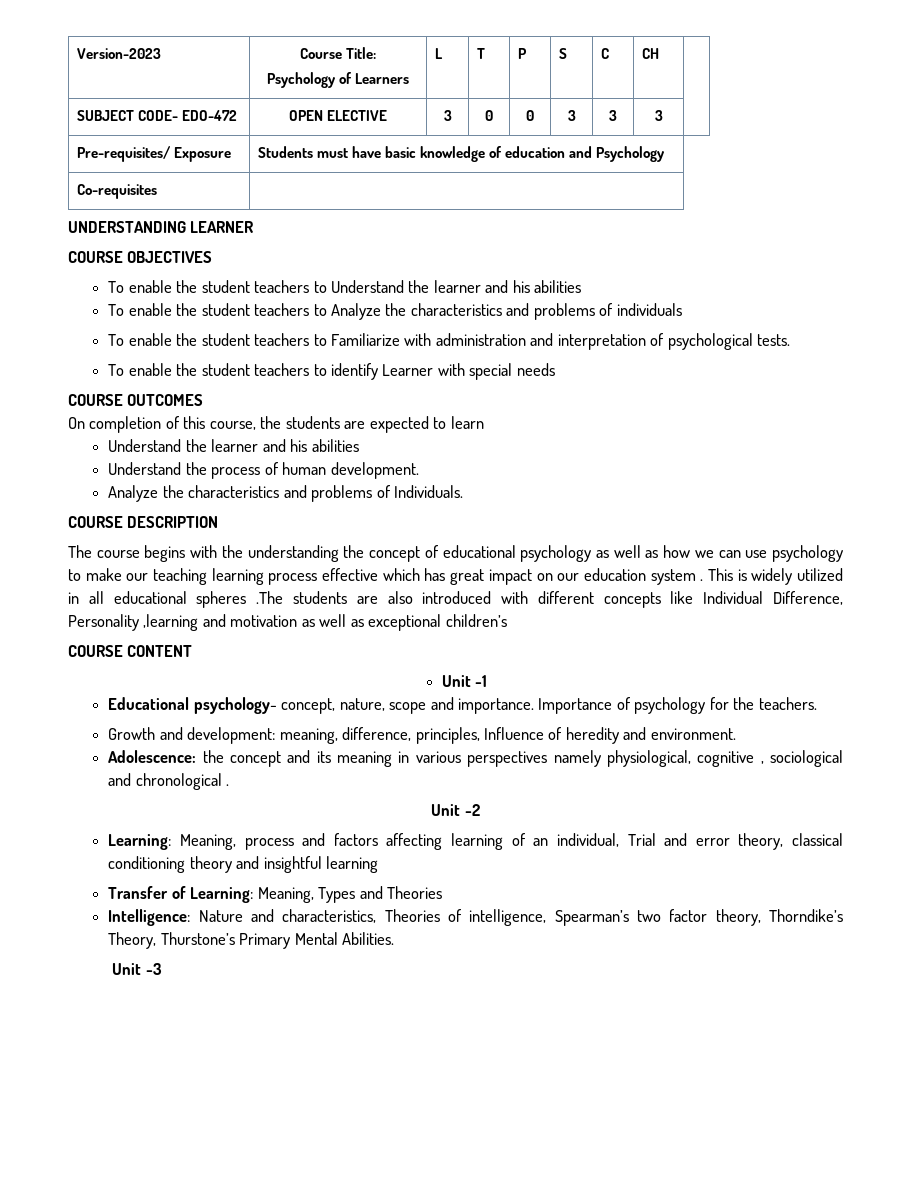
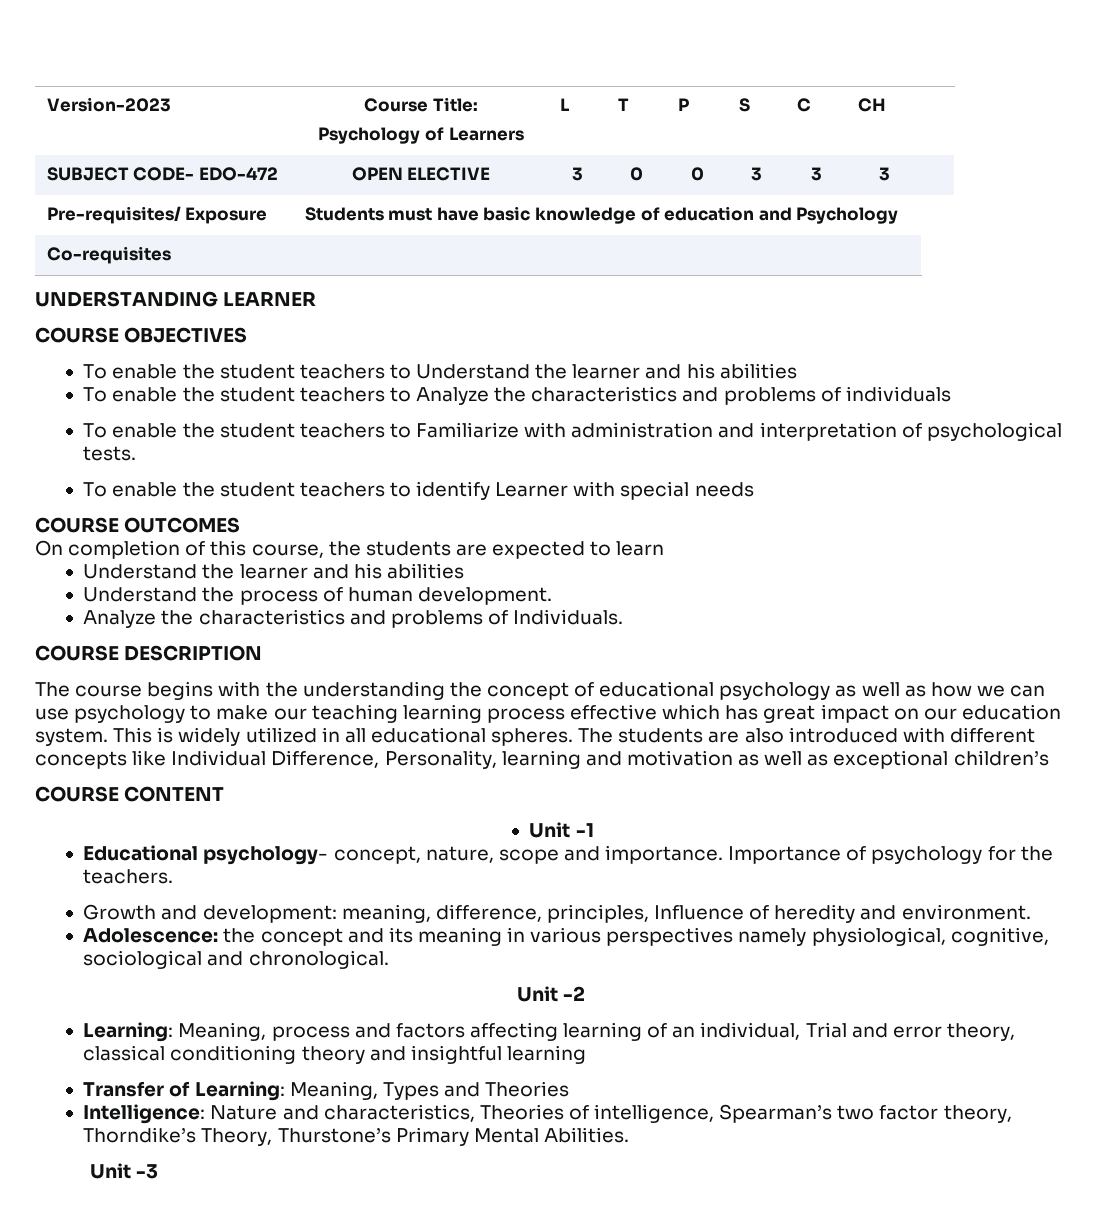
[650,569,704,585] system . -> [35,728,108,746] system.
[196,591,284,608] spheres .The -> [491,728,614,746] spheres. The
[68,614,199,631] Personality ,learning -> [384,750,581,769] Personality, learning
[697,750,844,767] [108,773,230,790] cognitive , sociological and chronological . -> [950,927,1049,946] [83,950,389,969] cognitive, sociological and chronological.

